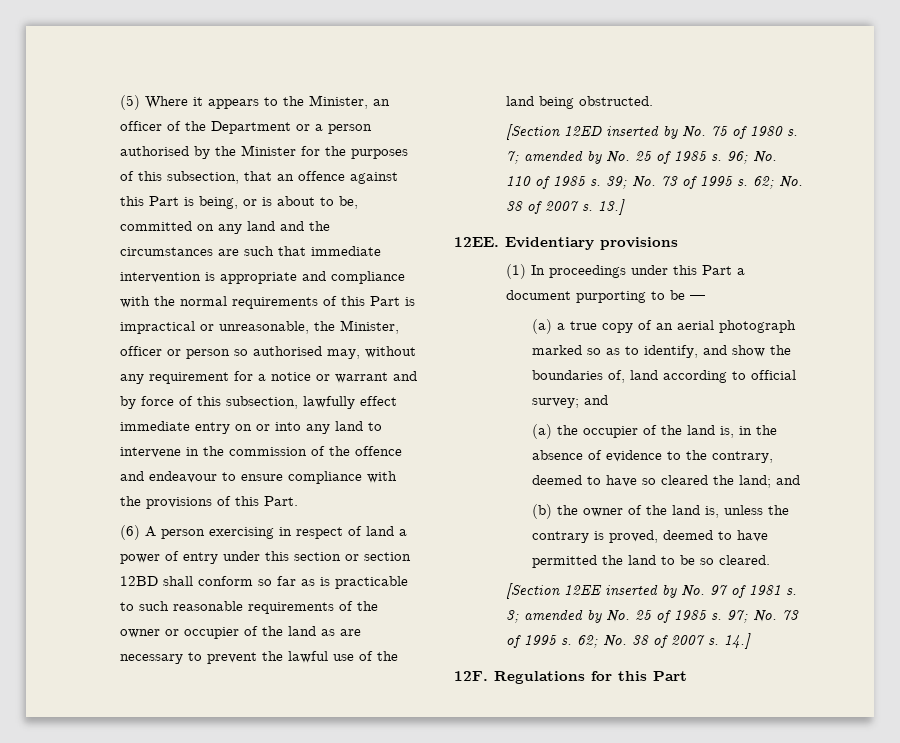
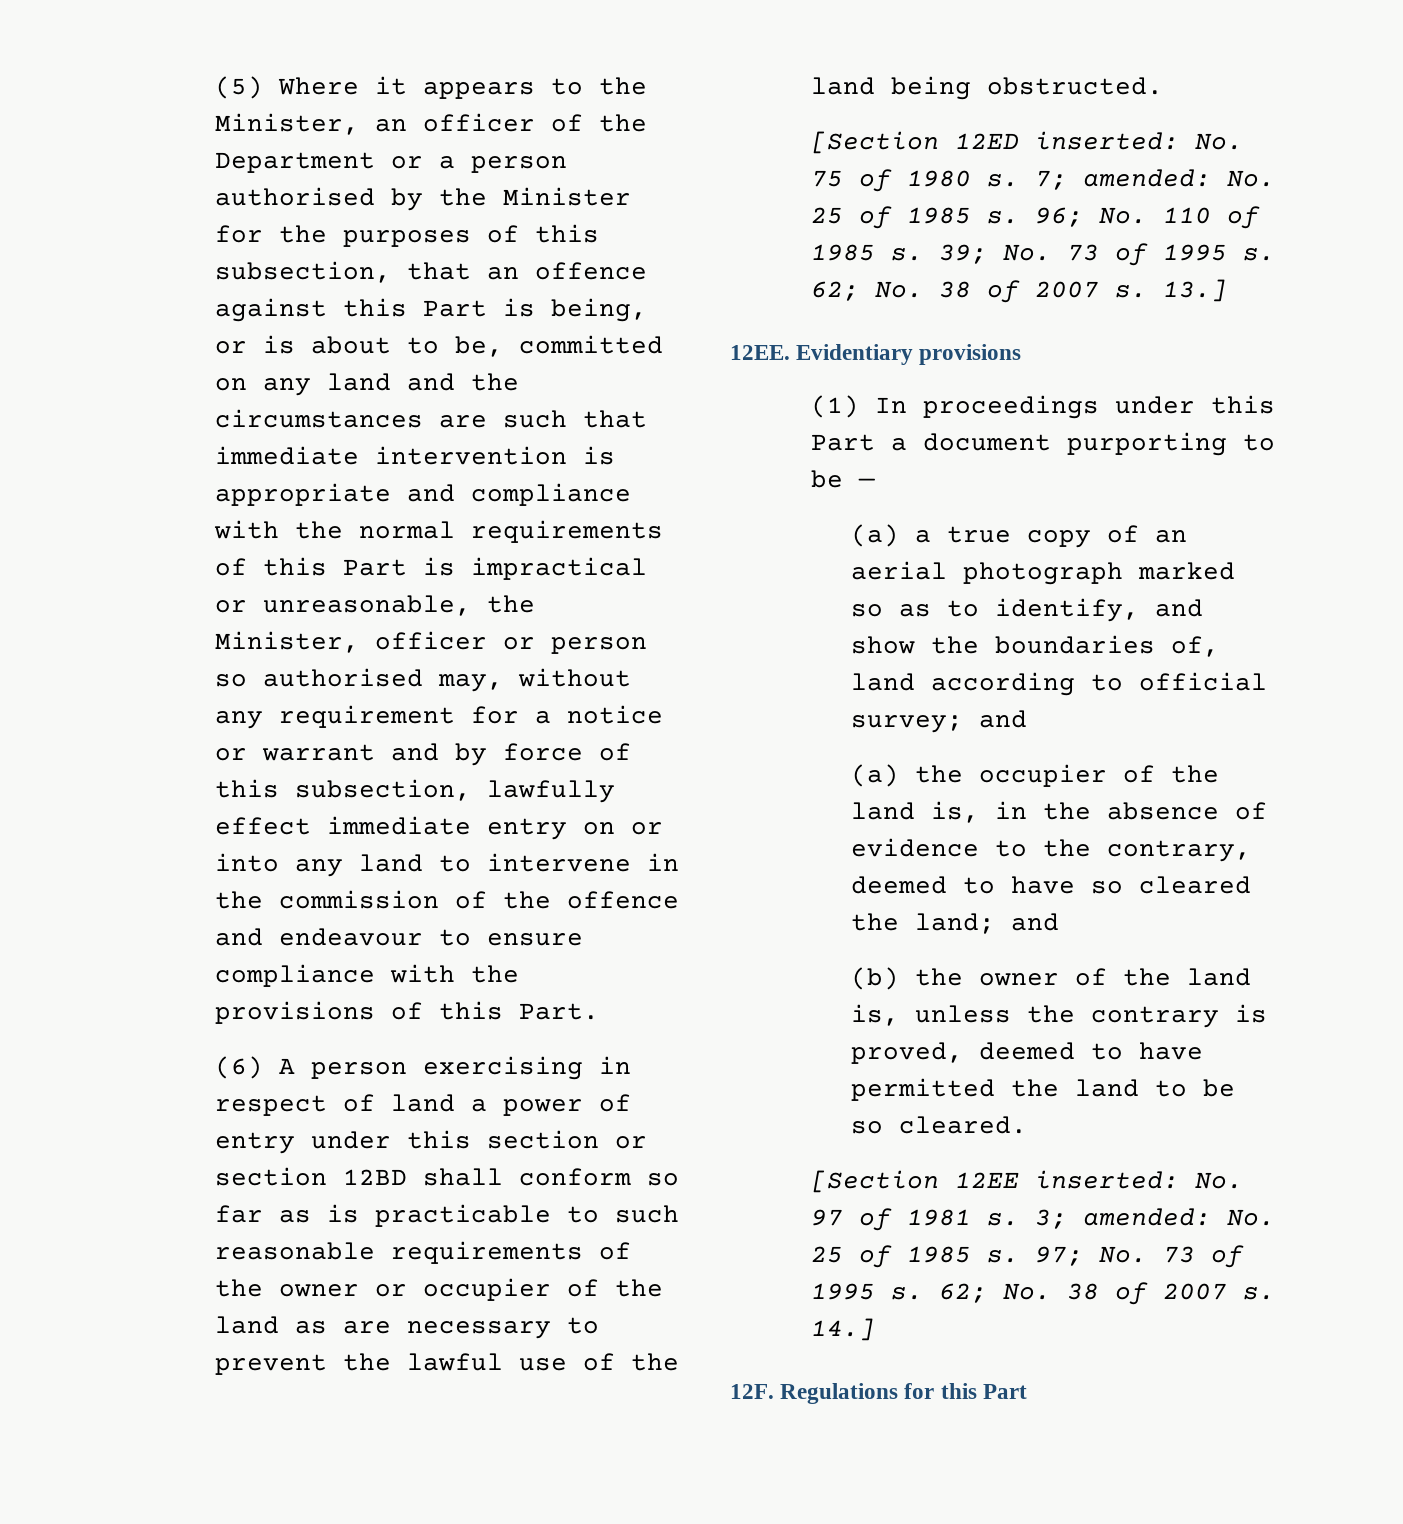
[606,125,679,139] inserted by -> [1034,131,1179,150] inserted:
[524,150,603,164] amended by -> [1082,169,1211,187] amended:
[605,584,678,598] inserted by -> [1034,1170,1179,1189] inserted:
[524,609,603,623] amended by -> [1082,1208,1211,1226] amended:

